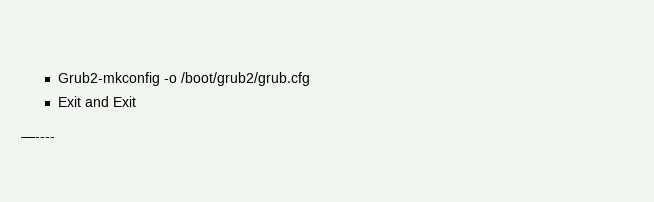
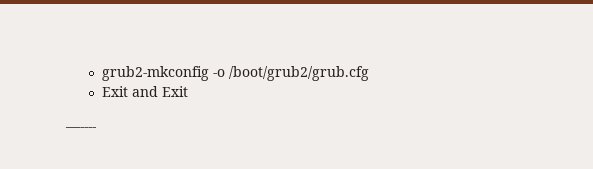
[57,72,160,86] Grub2-mkconfig -> [101,66,209,81] grub2-mkconfig

